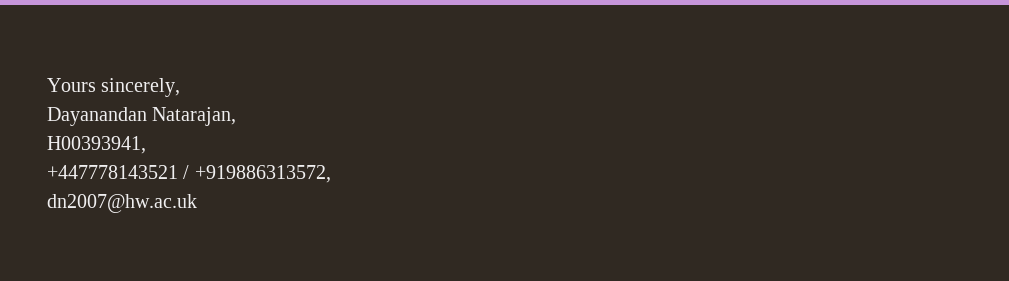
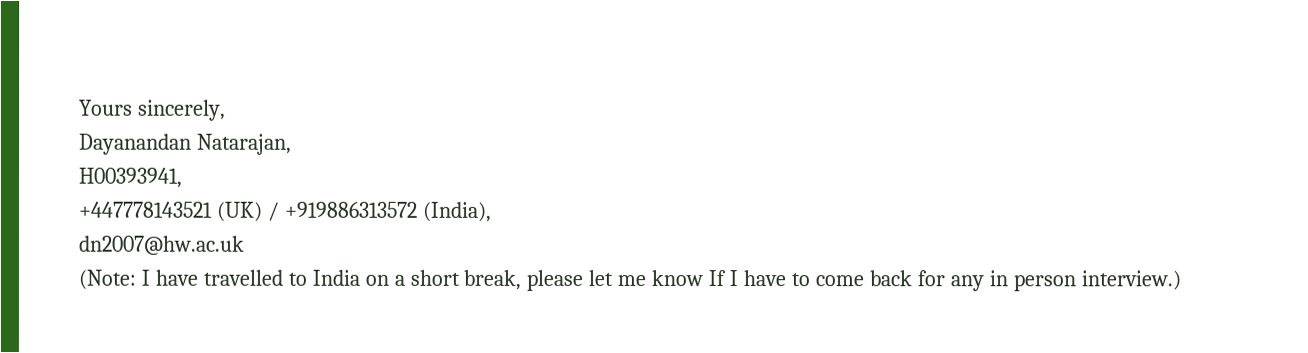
[183,165,331,183] [47,194,197,213] / +919886313572, // dn2007@hw.ac.uk -> [215,201,491,222] [78,235,244,256] [78,269,1181,292] (UK) / +919886313572 (India), // dn2007@hw.ac.uk // (Note: I have travelled to India on a short break, please let me know If I have to come back for any in person interview.)

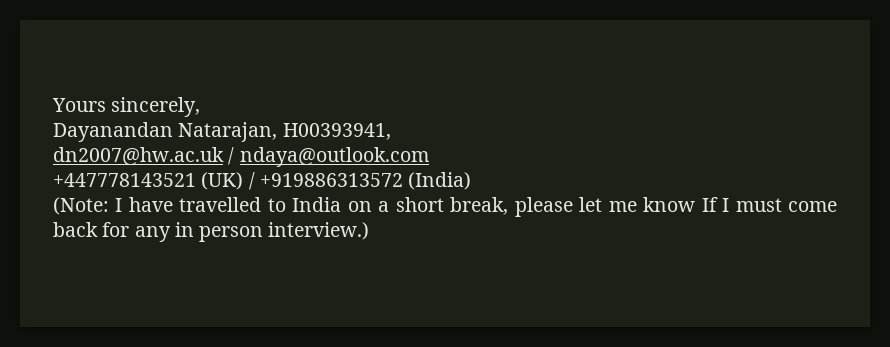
[78,167,183,188] // H00393941, -> [282,123,391,140] [53,147,429,167] H00393941, // dn2007@hw.ac.uk / ndaya@outlook.com
[421,201,491,222] [78,235,244,256] (India), // dn2007@hw.ac.uk -> [408,172,472,190] (India)
[743,270,810,287] have to -> [735,198,782,212] must

